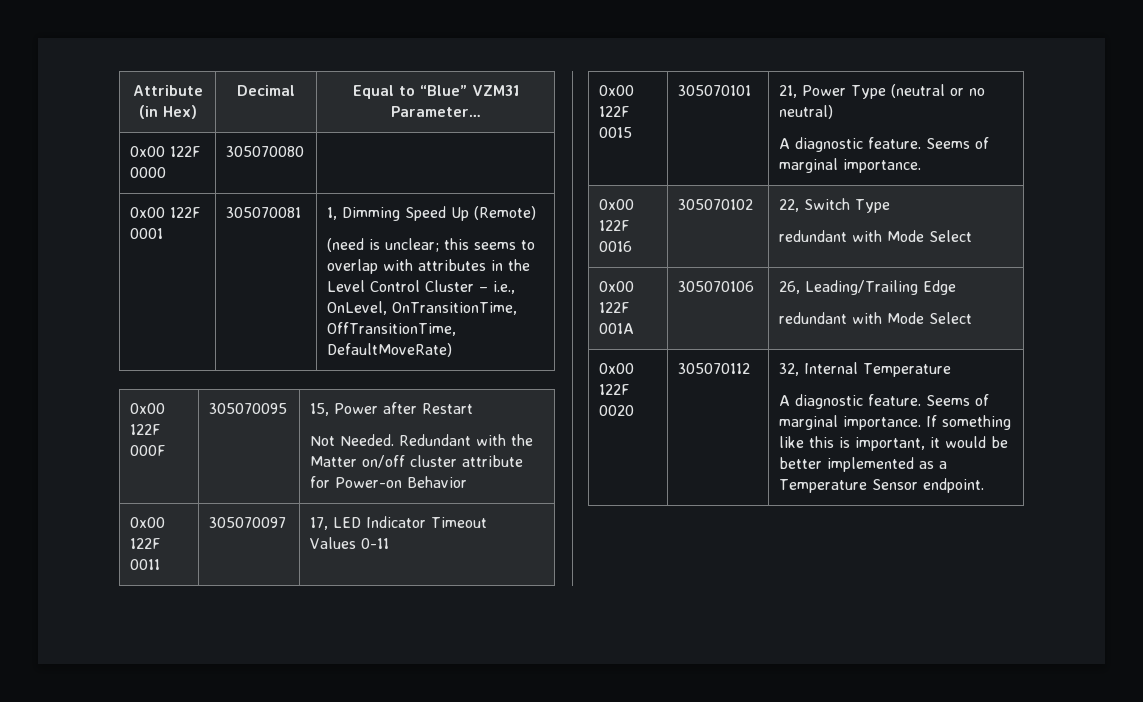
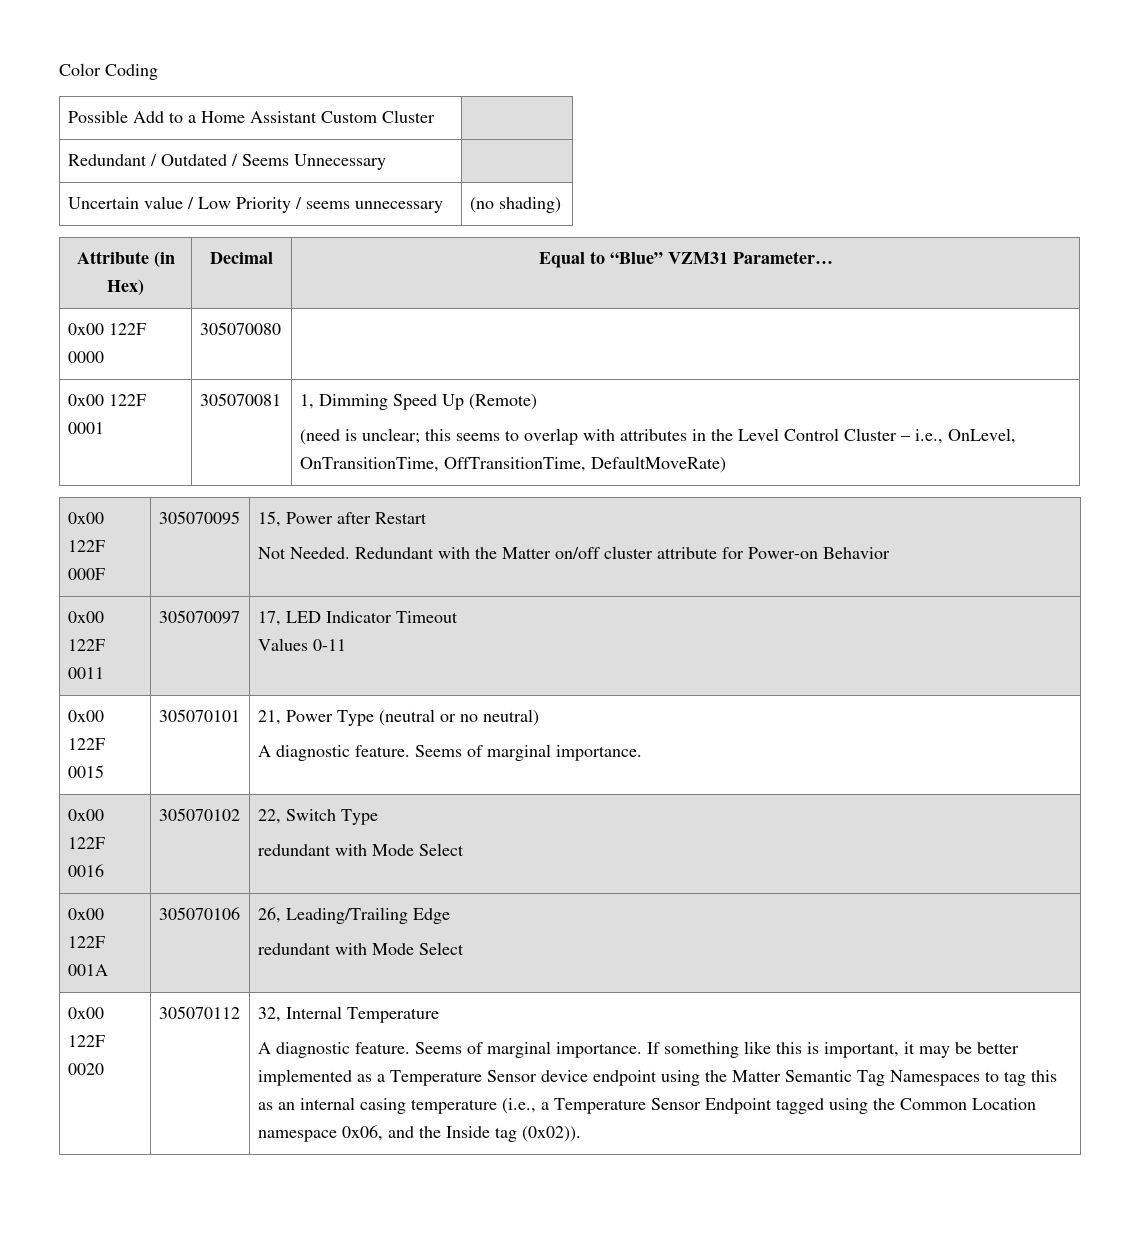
(132, 90) none -> [59,63,158,80] [67,110,435,123] [67,154,386,170] [67,196,443,213] [469,197,561,213] Color Coding // Possible Add to a Home Assistant Custom Cluster | // Redundant / Outdated / Seems Unnecessary | // Uncertain value / Low Priority / seems unnecessary | (no shading) //
[945,436,987,448] would -> [918,1046,950,1058] may
[922,478,984,493] endpoint. -> [540,1070,1057,1086] [257,1097,1036,1114] [257,1125,581,1142] device endpoint using the Matter Semantic Tag Namespaces to tag this as an internal casing temperature (i.e., a Temperature Sensor Endpoint tagged using the Common Location namespace 0x06, and the Inside tag (0x02)).

